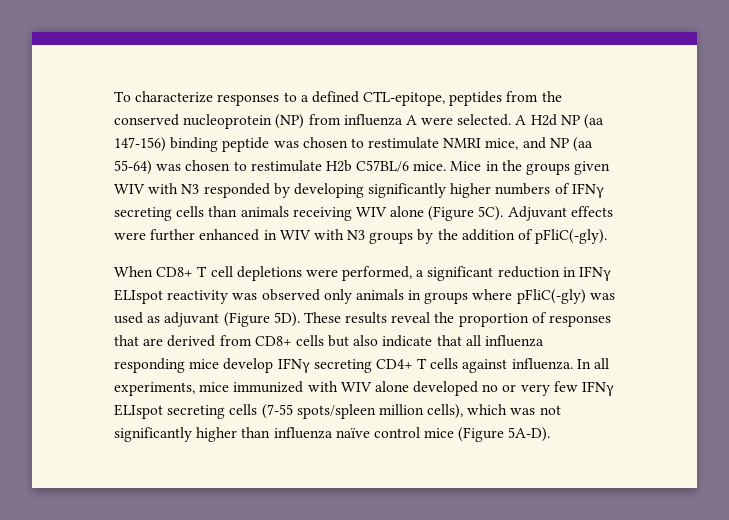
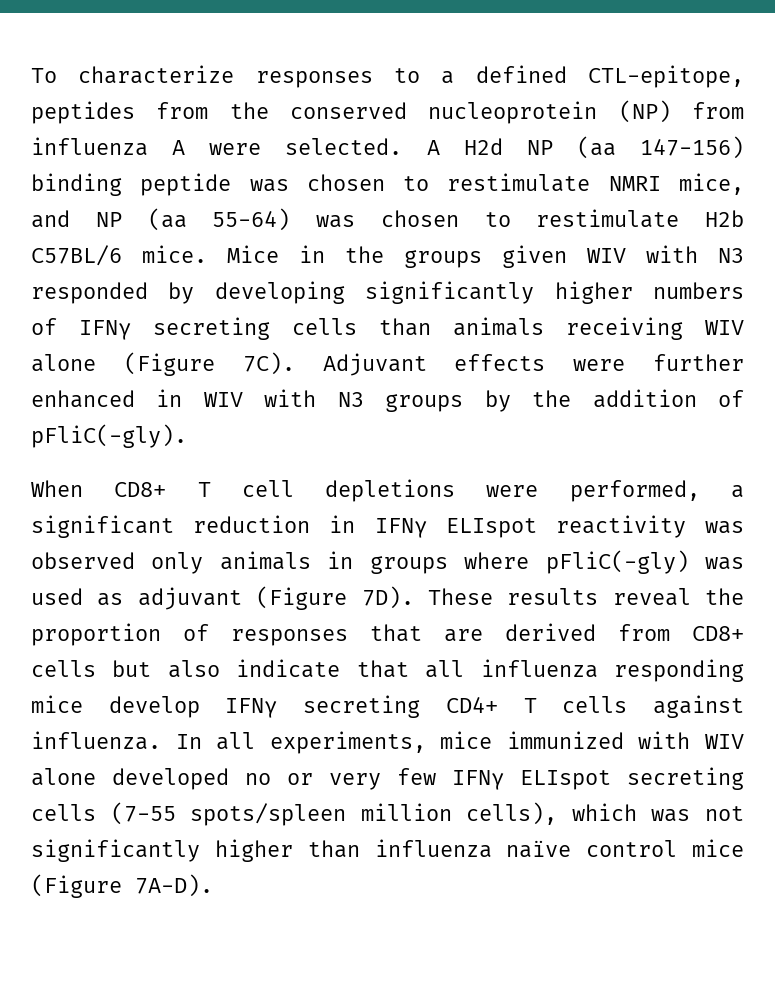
[478,206,504,221] 5C). -> [242,352,295,375] 7C).
[273,312,300,327] 5D). -> [361,586,414,609] 7D).
[508,427,551,442] 5A-D). -> [135,874,213,897] 7A-D).

